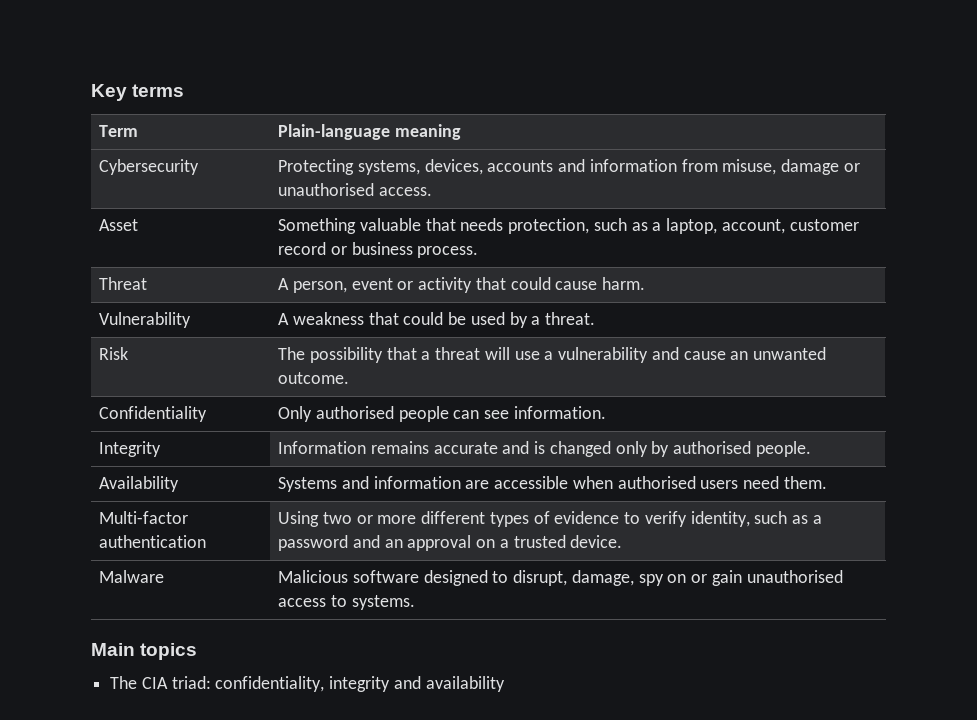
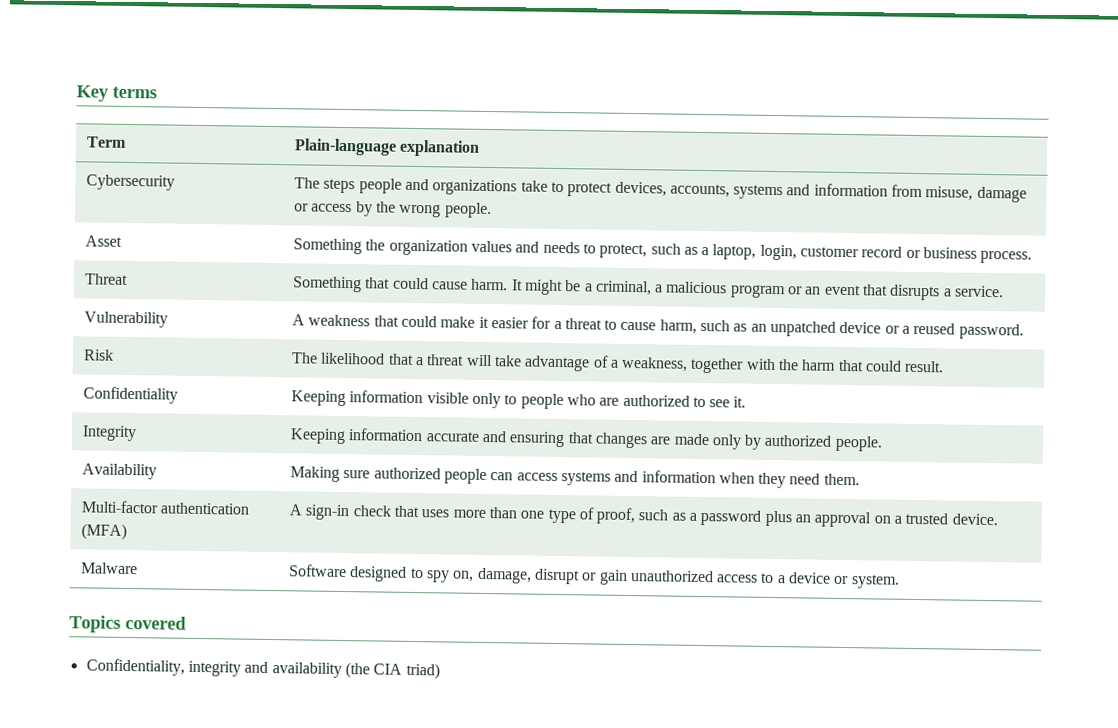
[394,124,461,140] meaning -> [399,139,481,157] explanation
[278,159,554,175] Protecting systems, devices, accounts -> [293,177,784,200] The steps people and organizations take to protect devices, accounts, systems
[278,183,432,196] [99,219,139,231] [278,218,590,234] unauthorised access. // Asset | Something valuable that needs protection, -> [311,201,492,219] [84,235,122,247] [292,238,648,259] access by the wrong people. // Asset | Something the organization values and needs to protect,
[721,219,785,234] account, -> [759,244,797,261] login,
[278,277,473,293] A person, event or activity -> [291,276,362,293] Something
(646, 283) none -> [511,279,1005,301] It might be a criminal, a malicious program or an event that disrupts a service.
[448,312,596,328] be used by a threat. -> [440,316,1024,340] make it easier for a threat to cause harm, such as an unpatched device or a reused password.
[309,347,383,363] possibility -> [320,352,386,365] likelihood
[514,347,826,363] [278,372,350,384] [99,406,208,422] [278,406,606,422] [99,441,162,457] [278,441,611,457] use a vulnerability and cause an unwanted outcome. // Confidentiality | Only authorised people can see information. // Integrity | Information remains accurate and is changed -> [493,355,945,374] [82,386,178,404] [290,390,747,410] [81,425,137,442] [289,428,710,449] take advantage of a weakness, together with the harm that could result. // Confidentiality | Keeping information visible only to people who are authorized to see it. // Integrity | Keeping information accurate and ensuring that changes are made
[673,441,752,454] authorised -> [764,434,833,447] authorized
[278,476,827,492] [99,511,189,524] [99,535,207,548] [278,511,750,527] Systems and information are accessible when authorised users need them. // Multi-factor authentication | Using two or more different types of evidence to verify identity, -> [289,466,860,489] [80,500,251,515] [80,523,127,540] [288,504,636,525] Making sure authorized people can access systems and information when they need them. // Multi-factor authentication (MFA) | A sign-in check that uses more than one type of proof,
[352,535,380,548] and -> [764,510,792,527] plus
[278,570,687,586] Malicious software designed to disrupt, damage, spy on -> [288,564,580,585] Software designed to spy on, damage, disrupt
[746,570,843,583] unauthorised -> [629,570,714,583] unauthorized
[351,595,415,610] [91,643,198,660] [110,676,505,692] systems. // Main topics // The CIA triad: confidentiality, integrity and availability -> [776,572,900,589] [69,615,187,633] [85,658,440,680] a device or system. // Topics covered // Confidentiality, integrity and availability (the CIA triad)

